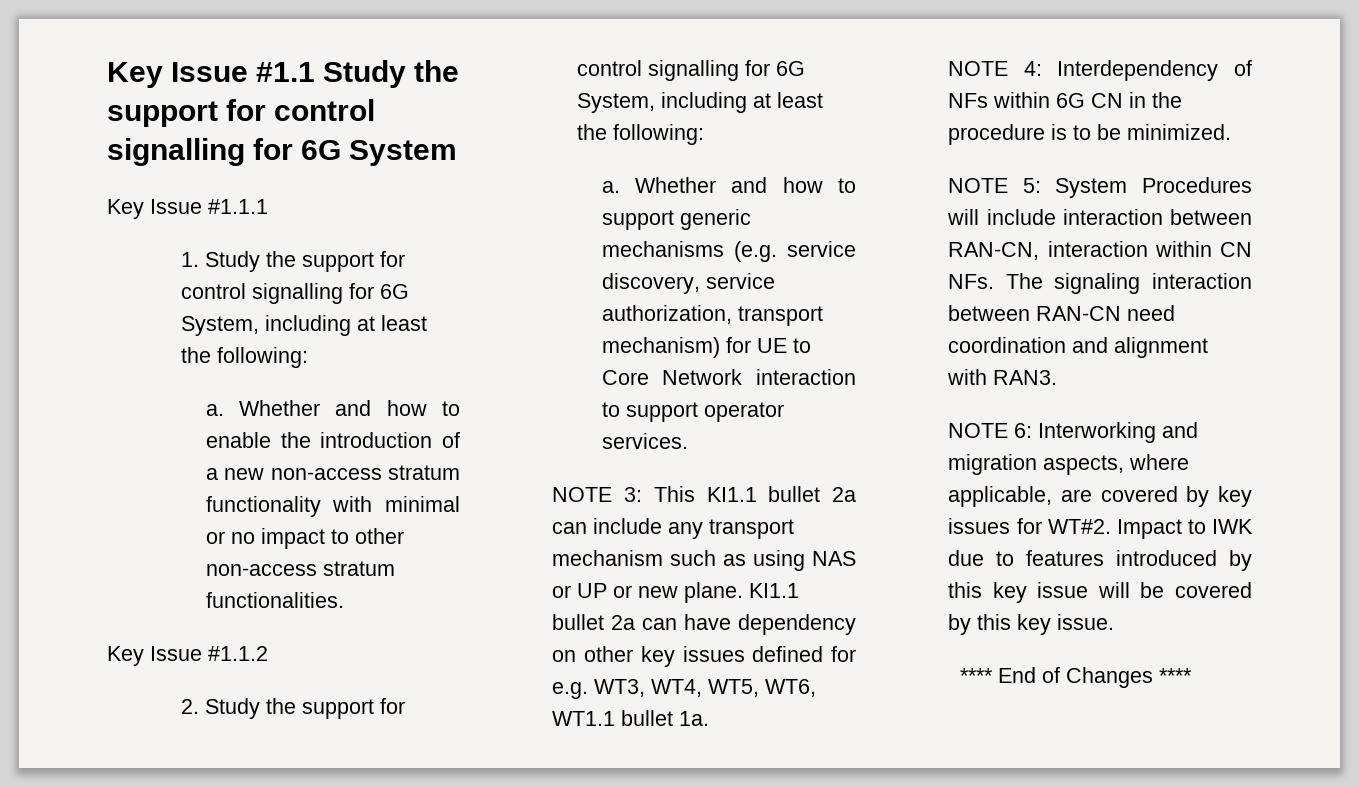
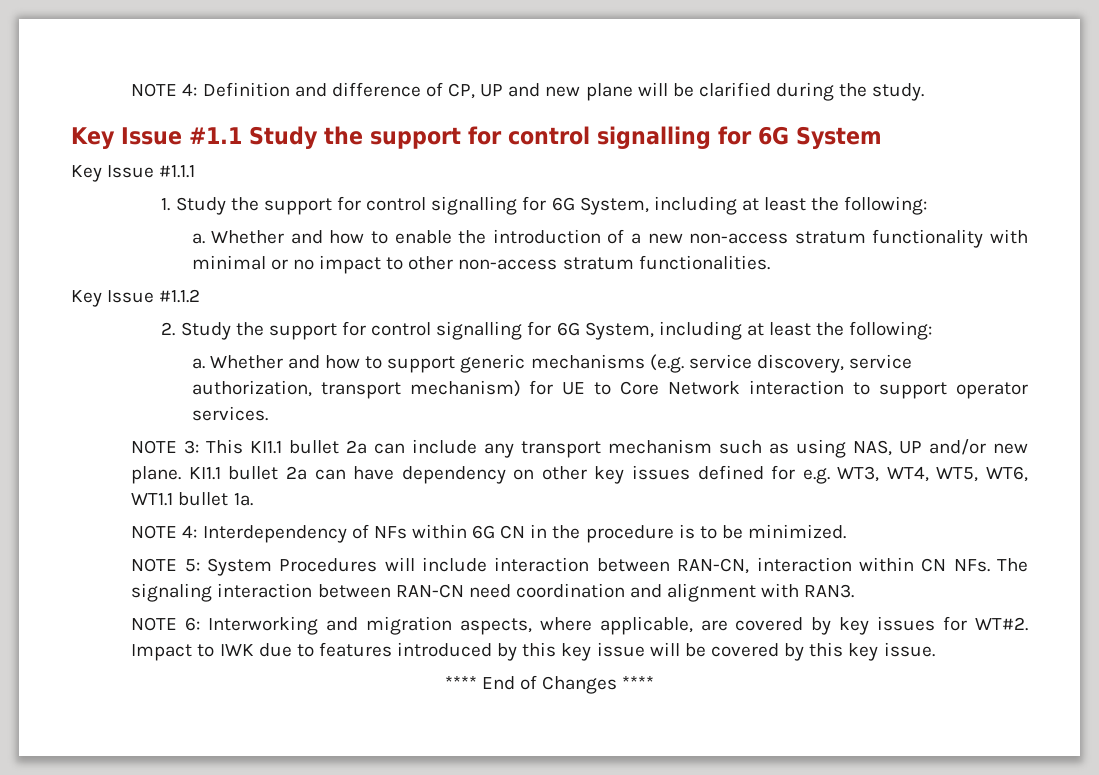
(107, 75) none -> [131,82,925,101] NOTE 4: Definition and difference of CP, UP and new plane will be clarified during the study. //
[812,551,856,566] [552,583,633,598] NAS or UP or -> [853,439,987,456] NAS, UP and/or

